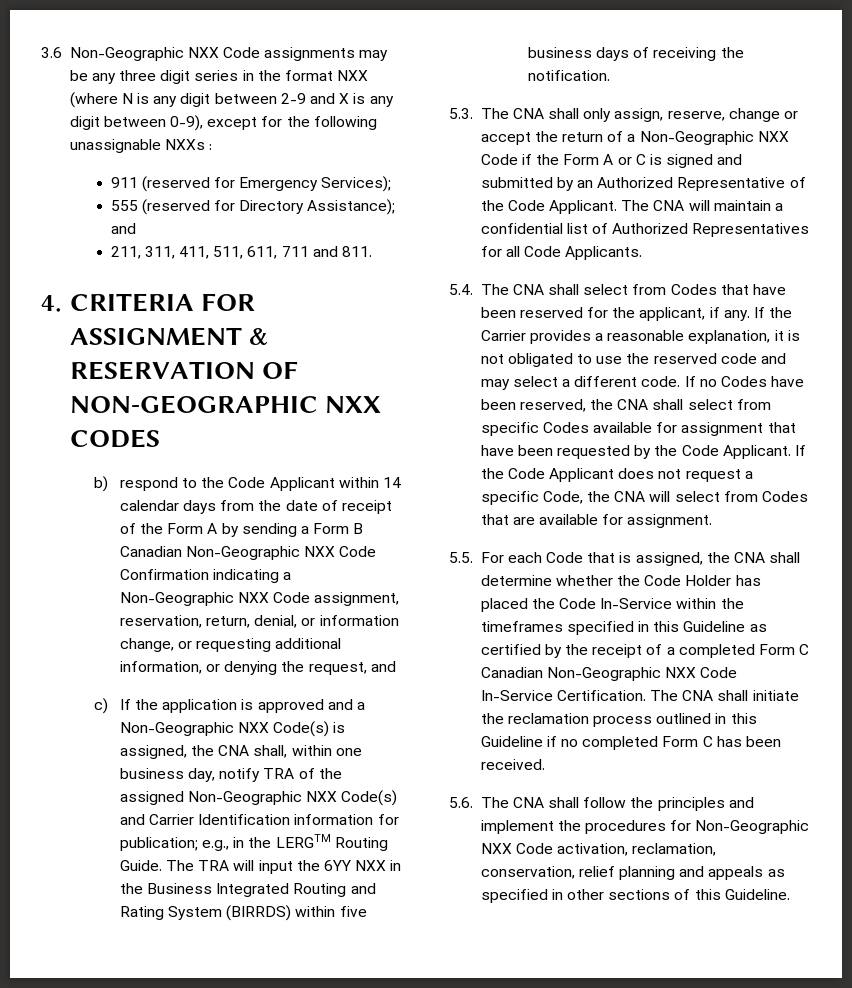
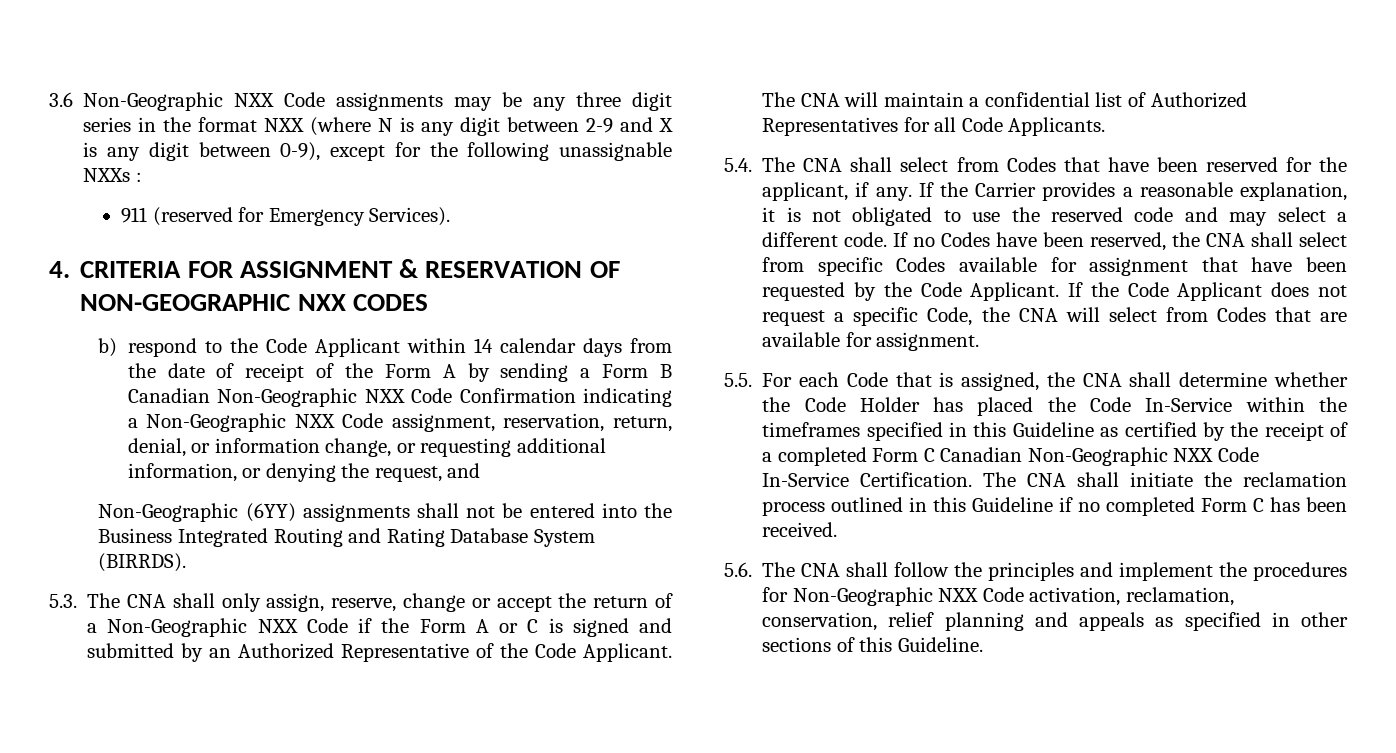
[321,176,392,192] [110,199,396,215] [110,223,136,234] [110,246,372,259] Services); // 555 (reserved for Directory Assistance); and // 211, 311, 411, 511, 611, 711 and 811. -> [369,207,451,226] Services).
[93,698,365,714] [119,721,346,737] [119,745,362,759] [119,768,342,782] [119,790,398,806] [119,814,399,825] [119,834,388,851] [119,860,402,874] c) If the application is approved and a Non-Geographic NXX Code(s) is assigned, the CNA shall, within one business day, notify TRA of the assigned Non-Geographic NXX Code(s) and Carrier Identification information for publication; e.g., in the LERGTM Routing Guide. The TRA will input the 6YY NXX in -> [98,503,637,522] Non-Geographic (6YY) assignments shall not be entered into
[168,905,367,921] [527,47,744,61] [527,70,610,81] System (BIRRDS) within five business days of receiving the notification. -> [450,528,595,547] [98,553,187,572] Database System (BIRRDS).

